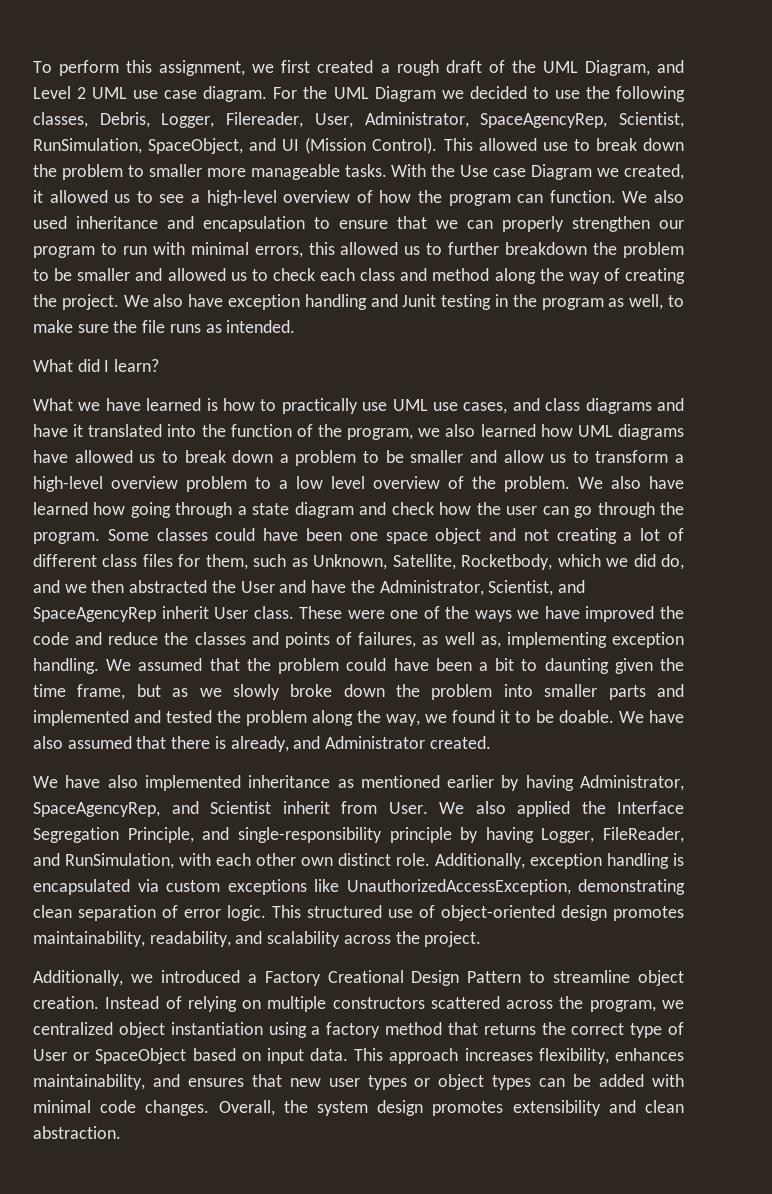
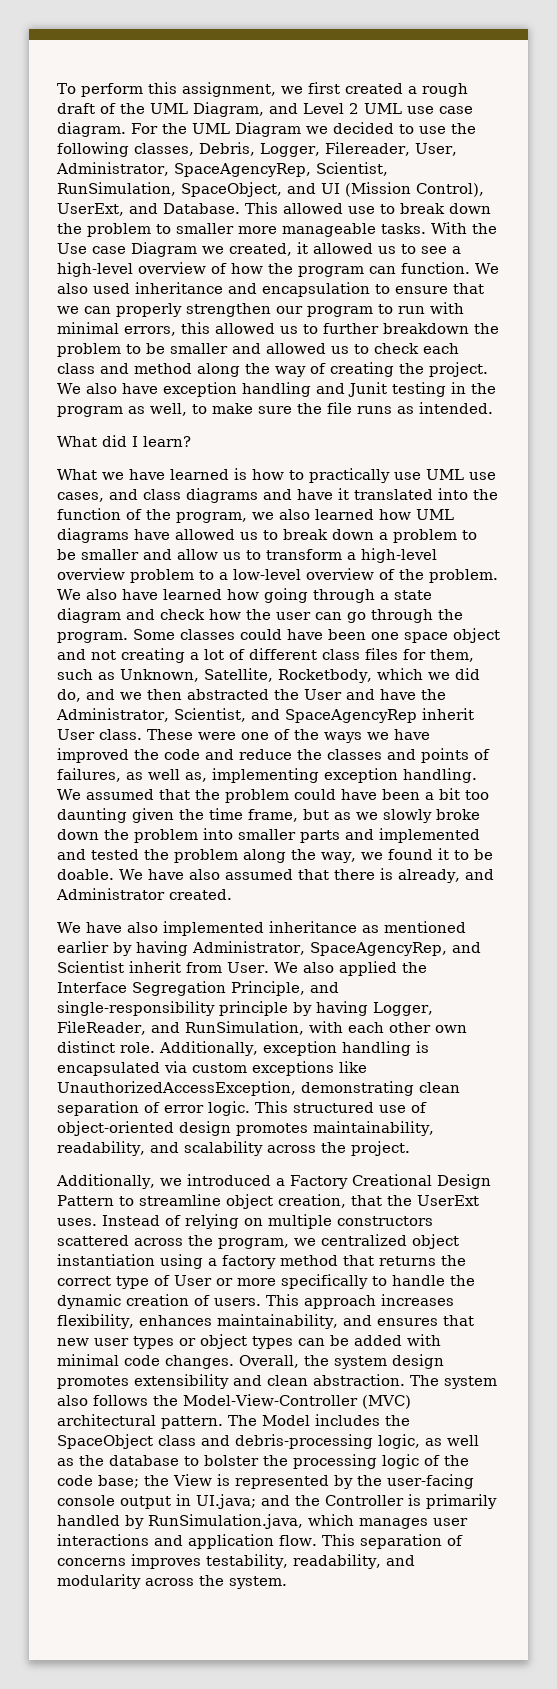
[372,137,438,154] Control). -> [416,183,484,197] [57,203,240,216] Control), UserExt, and Database.
[296,476,365,489] low level -> [233,569,301,580] low-level
[521,659,538,671] to -> [464,790,489,800] too
[33,996,99,1009] creation. -> [278,1194,479,1208] [57,1218,97,1226] creation, that the UserExt uses.
[95,1048,349,1064] SpaceObject based on input data. -> [237,1274,475,1289] [57,1294,261,1309] more specifically to handle the dynamic creation of users.
(121, 1132) none -> [410,1375,497,1389] [57,1394,411,1409] [57,1414,410,1429] [57,1434,479,1449] [57,1454,469,1469] [57,1474,474,1489] [57,1494,497,1509] [57,1514,468,1529] [57,1534,463,1549] [57,1554,415,1569] [57,1574,287,1589] The system also follows the Model-View-Controller (MVC) architectural pattern. The Model includes the SpaceObject class and debris-processing logic, as well as the database to bolster the processing logic of the code base; the View is represented by the user-facing console output in UI.java; and the Controller is primarily handled by RunSimulation.java, which manages user interactions and application flow. This separation of concerns improves testability, readability, and modularity across the system.

